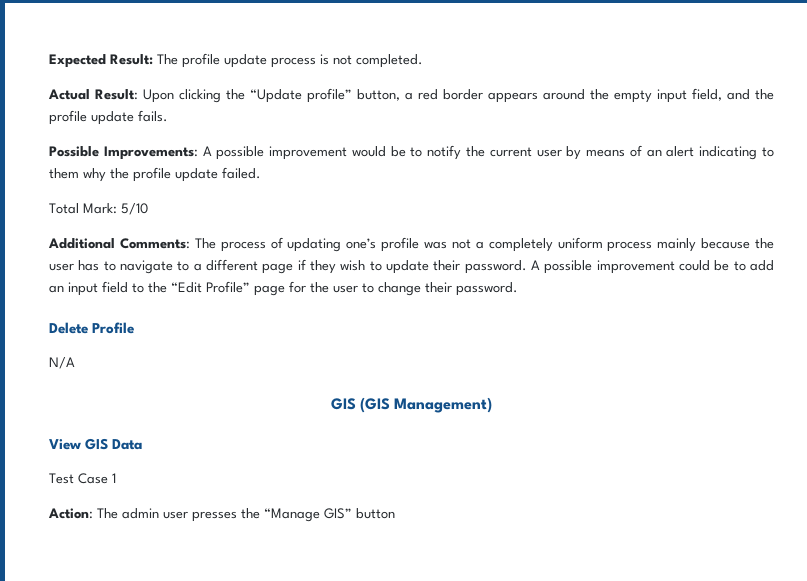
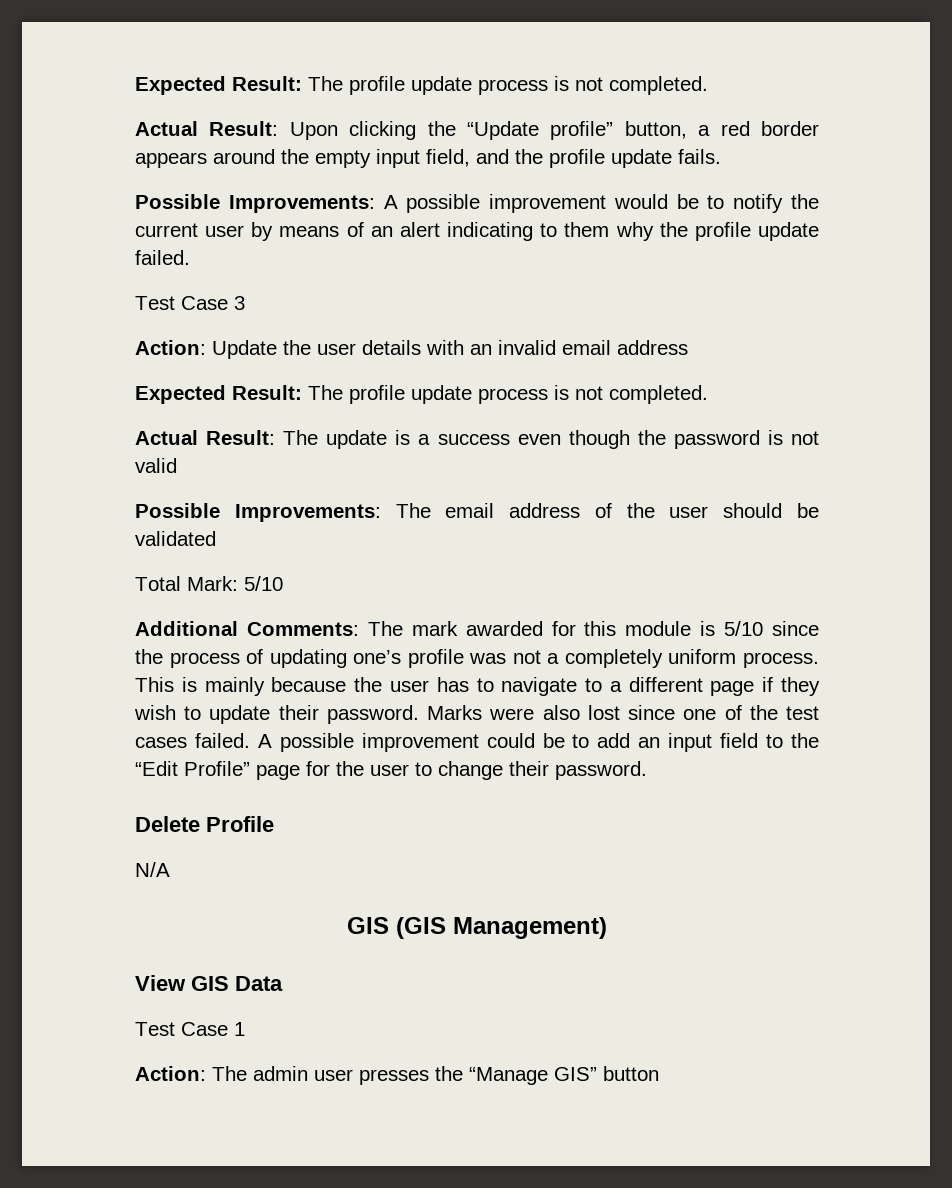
(261, 173) none -> [135,296,245,310] [135,340,688,359] [135,385,708,404] [135,430,819,449] [135,458,177,473] [135,503,820,522] [135,531,216,546] // Test Case 3 // Action: Update the user details with an invalid email address // Expected Result: The profile update process is not completed. // Actual Result: The update is a success even though the password is not valid // Possible Improvements: The email address of the user should be validated
(216, 243) none -> [411,621,819,636] [135,649,163,664] mark awarded for this module is 5/10 since the
[607,241,653,252] process -> [743,652,819,668] [135,677,197,692] process. This is
(527, 267) none -> [427,705,820,720] [135,733,250,748] Marks were also lost since one of the test cases failed.

